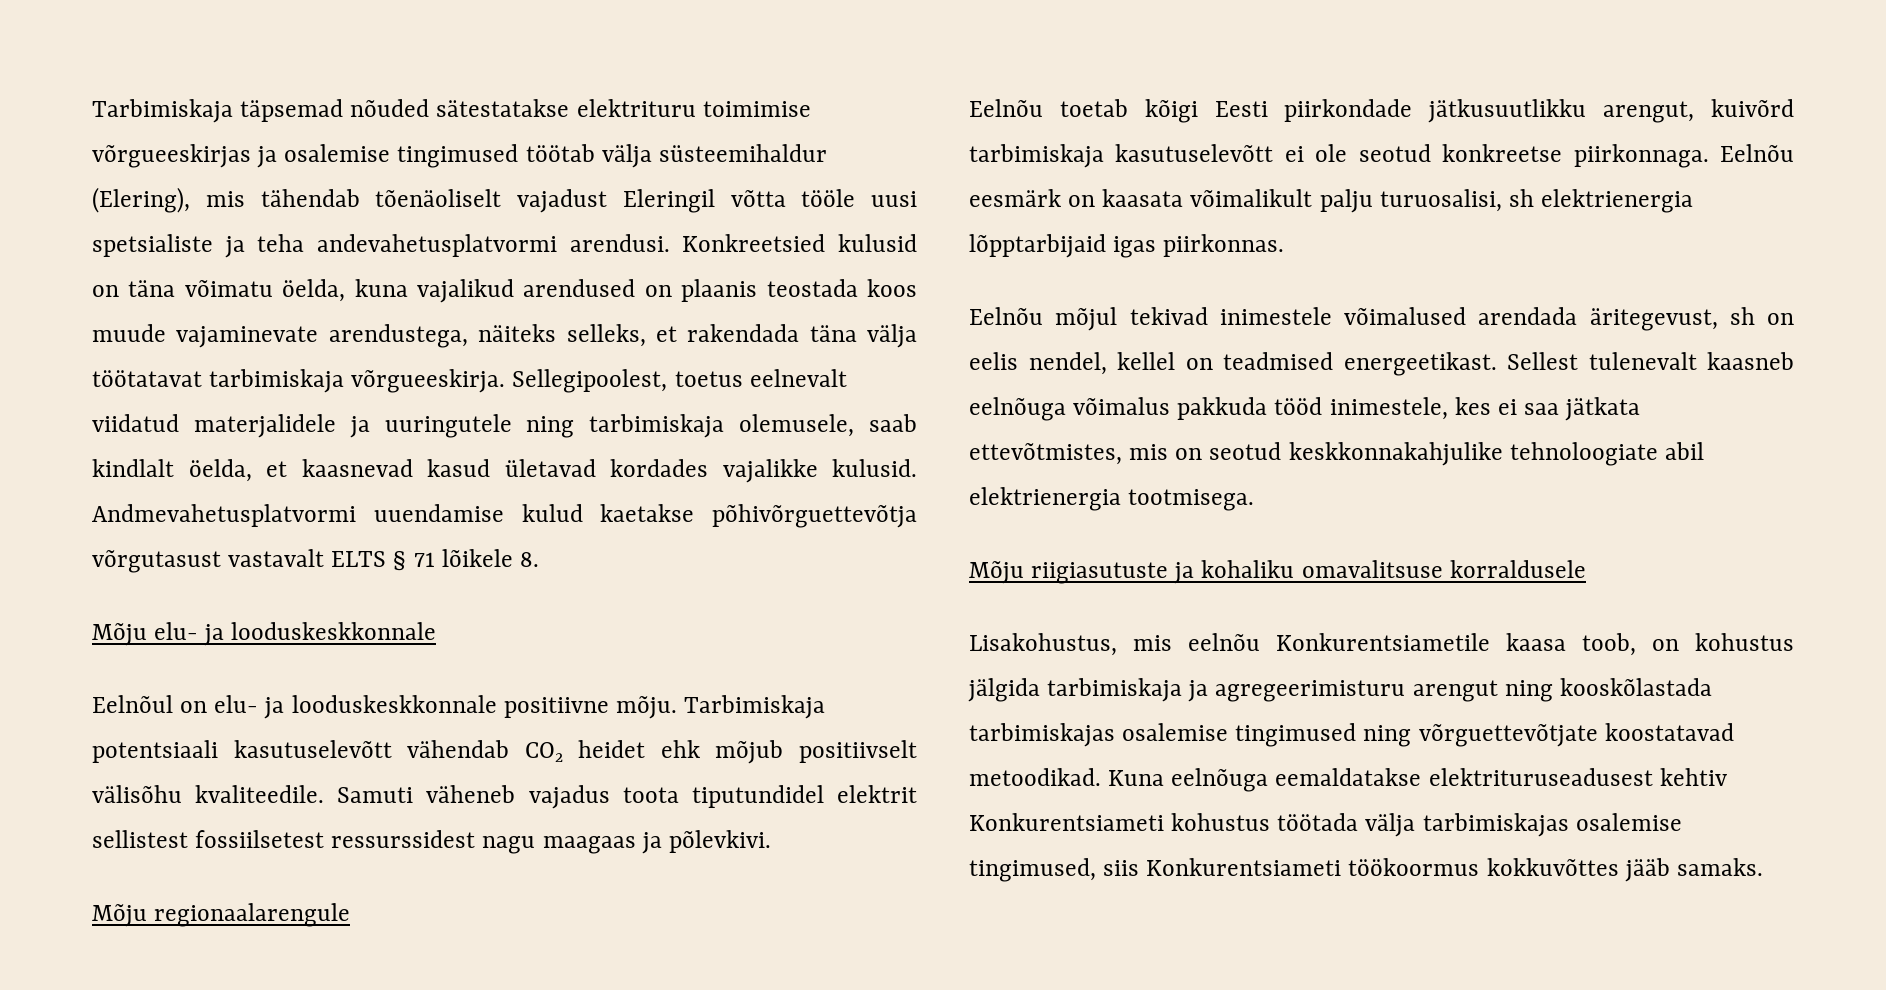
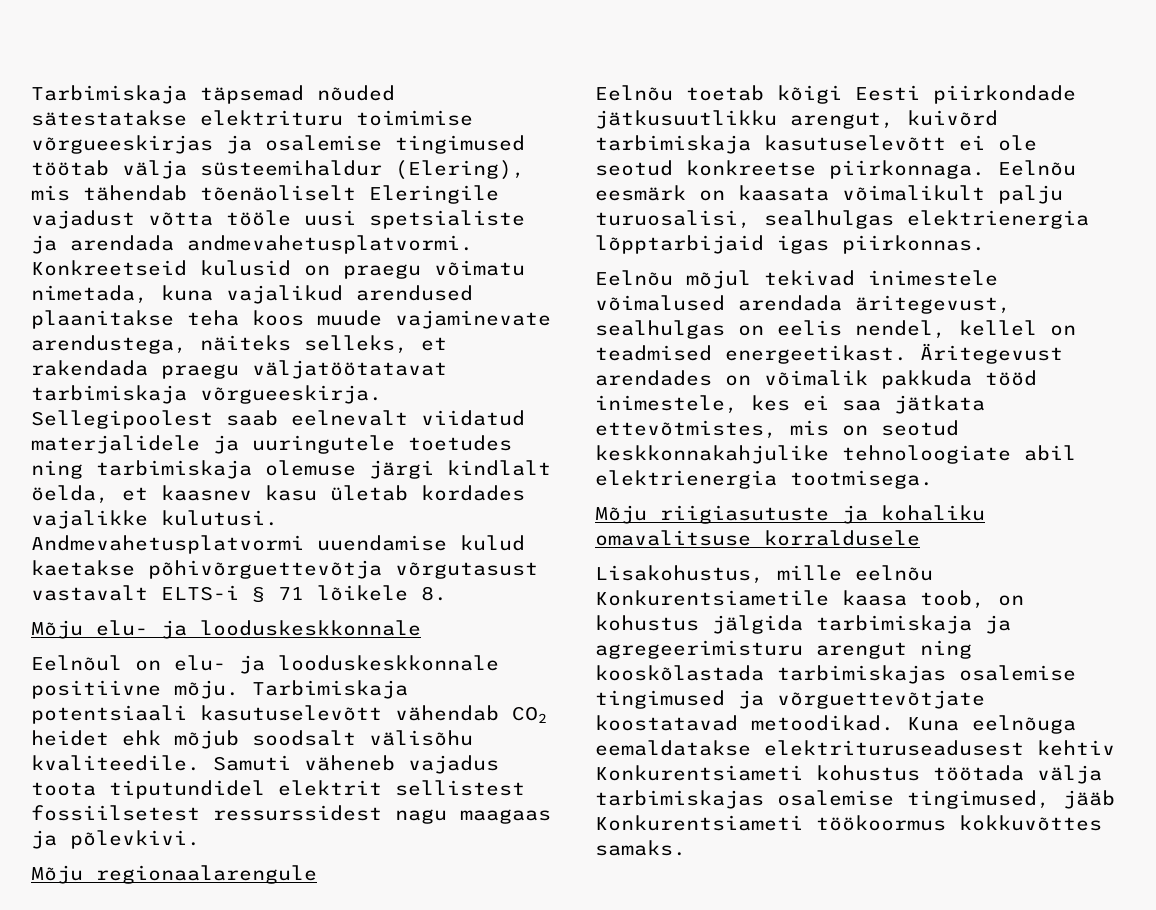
[517,189,715,213] vajadust Eleringil -> [369,185,499,204] [31,210,135,229] Eleringile vajadust
[257,234,917,257] [92,279,858,303] teha andevahetusplatvormi arendusi. Konkreetsied kulusid on täna võimatu öelda, kuna vajalikud arendused on plaanis teostada -> [70,235,473,254] [31,260,525,279] [31,285,473,304] [31,310,239,329] arendada andmevahetusplatvormi. Konkreetseid kulusid on praegu võimatu nimetada, kuna vajalikud arendused plaanitakse teha
[809,324,917,348] [92,369,743,393] täna välja töötatavat tarbimiskaja võrgueeskirja. Sellegipoolest, toetus -> [161,360,447,379] [31,385,382,404] [31,410,278,429] praegu väljatöötatavat tarbimiskaja võrgueeskirja. Sellegipoolest saab
(512, 426) none -> [408,435,512,451] toetudes
[739,414,917,437] olemusele, saab -> [265,460,434,479] olemuse järgi
[301,459,596,477] kaasnevad kasud ületavad -> [161,485,408,501] kaasnev kasu ületab
[832,459,917,477] kulusid. -> [161,510,278,526] kulutusi.
[331,551,387,567] ELTS -> [161,585,239,601] ELTS-i
[798,740,917,763] positiivselt -> [252,730,356,746] soodsalt
[1508,189,1534,207] sh -> [764,210,894,229] sealhulgas
[1729,307,1755,325] sh -> [595,320,725,339] sealhulgas
[1507,352,1794,370] [969,397,1171,421] Sellest tulenevalt kaasneb eelnõuga võimalus -> [920,343,1063,364] [595,370,868,386] Äritegevust arendades on võimalik
[1133,635,1172,651] mis -> [777,565,842,581] mille
[1363,725,1412,747] ning -> [738,690,764,709] ja
[1103,860,1140,876] siis -> [1063,790,1115,809] jääb
[1624,858,1670,882] jääb -> (1102, 823) none

